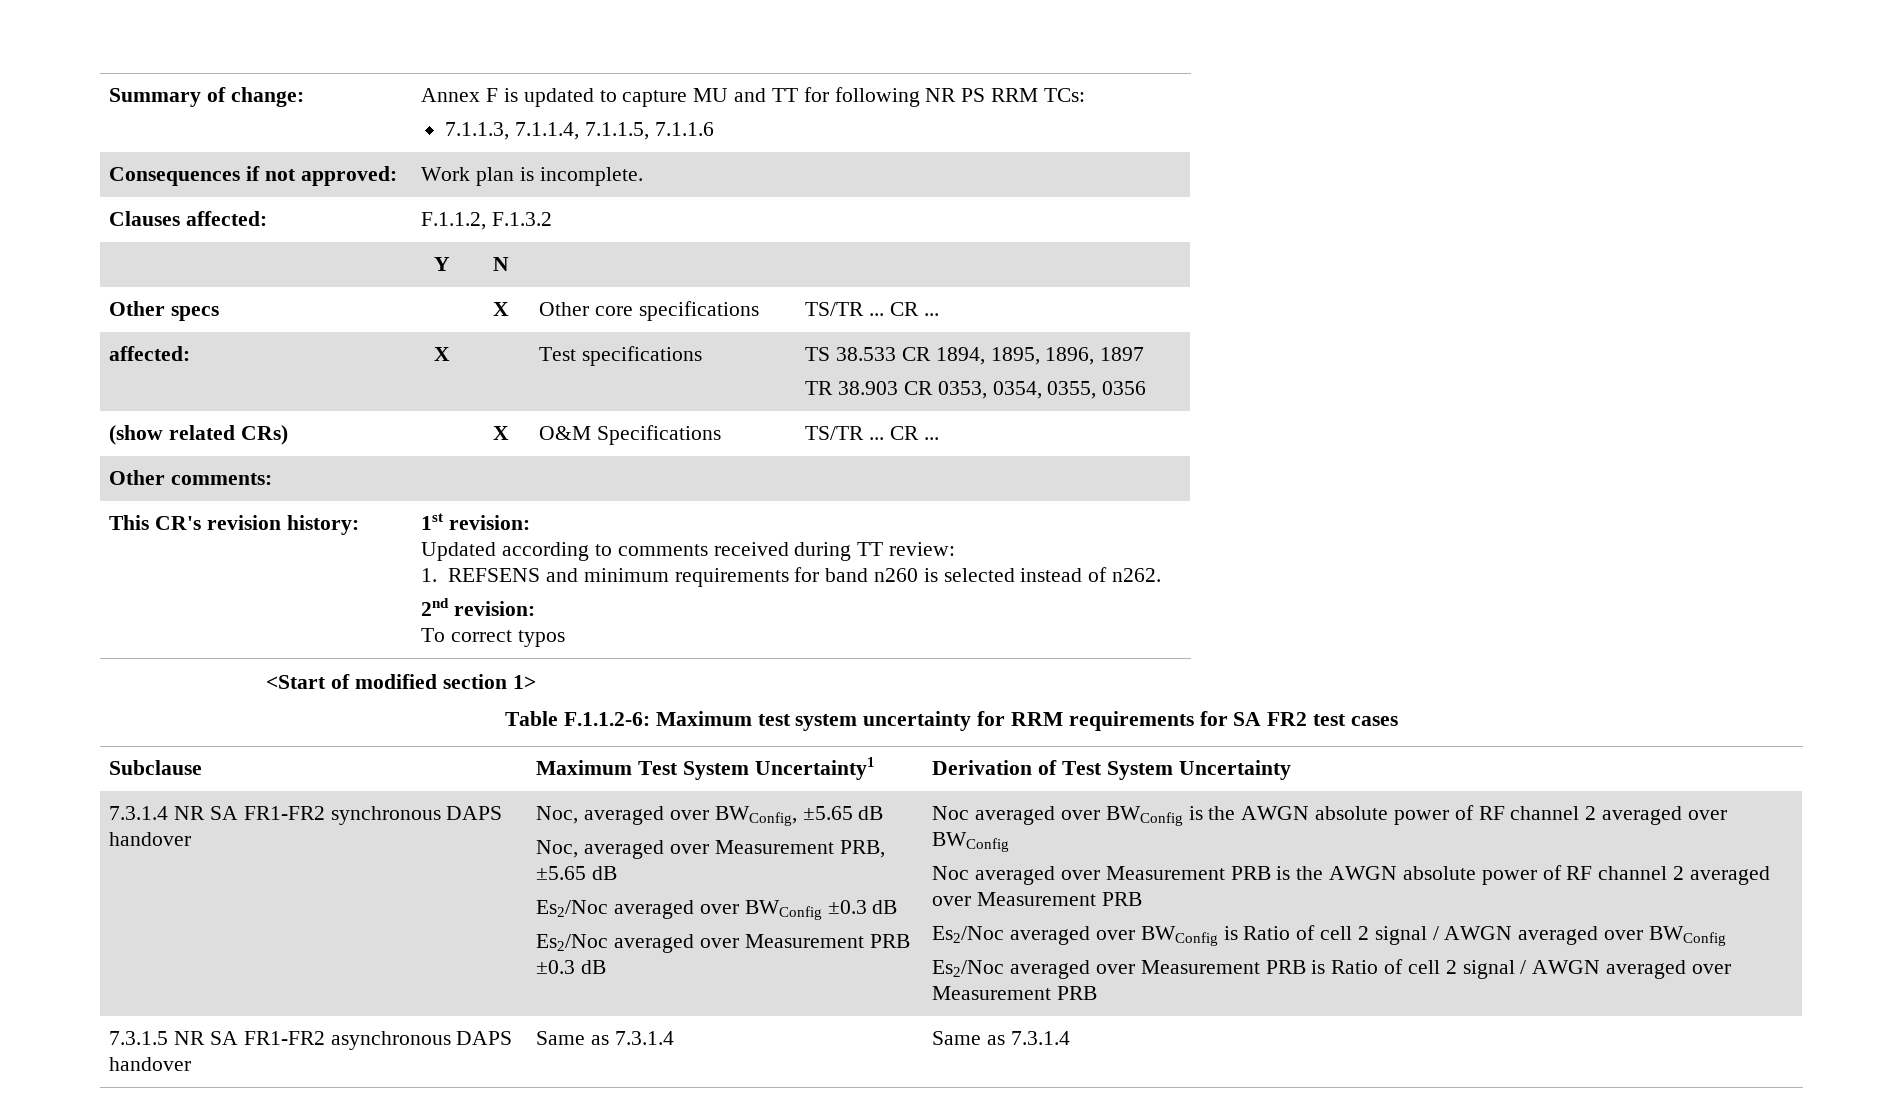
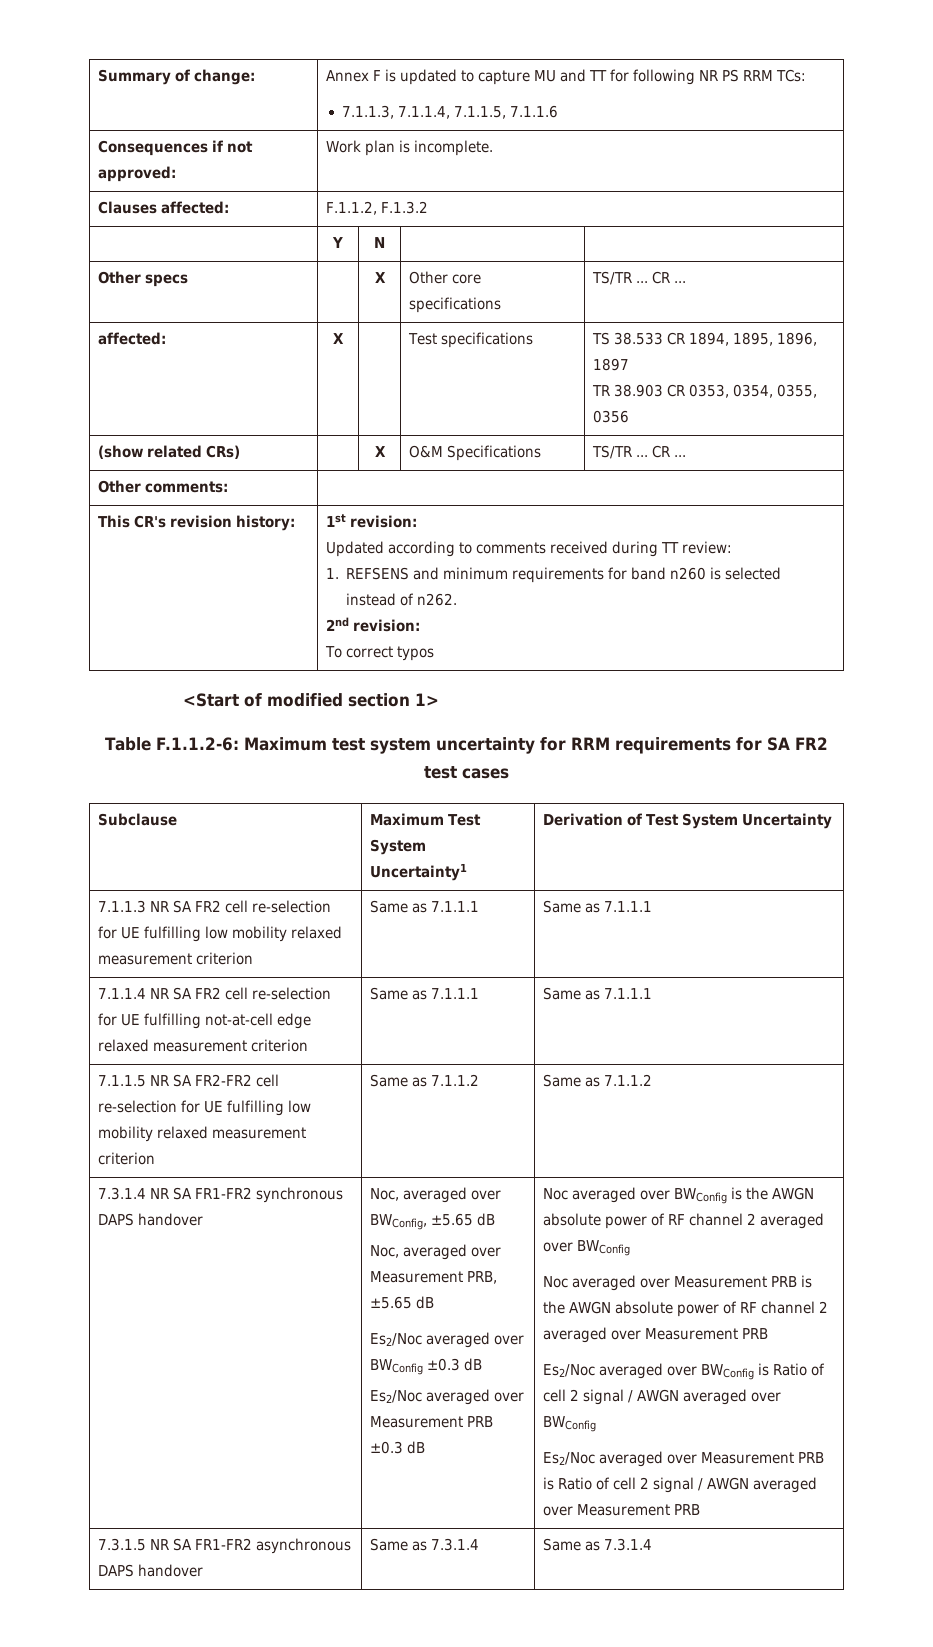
(1291, 770) none -> [97,900,331,913] [97,926,342,942] [97,952,253,965] [369,900,479,913] [542,900,652,913] [97,987,331,1000] [97,1013,311,1029] [97,1039,308,1052] [369,987,479,1000] [542,987,652,1000] [97,1074,279,1087] [97,1100,311,1116] [97,1126,306,1142] [97,1152,155,1165] [369,1074,479,1087] [542,1074,652,1087] // 7.1.1.3 NR SA FR2 cell re-selection for UE fulfilling low mobility relaxed measurement criterion | Same as 7.1.1.1 | Same as 7.1.1.1 // 7.1.1.4 NR SA FR2 cell re-selection for UE fulfilling not-at-cell edge relaxed measurement criterion | Same as 7.1.1.1 | Same as 7.1.1.1 // 7.1.1.5 NR SA FR2-FR2 cell re-selection for UE fulfilling low mobility relaxed measurement criterion | Same as 7.1.1.2 | Same as 7.1.1.2

